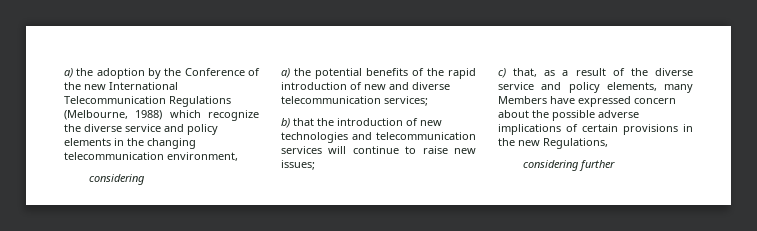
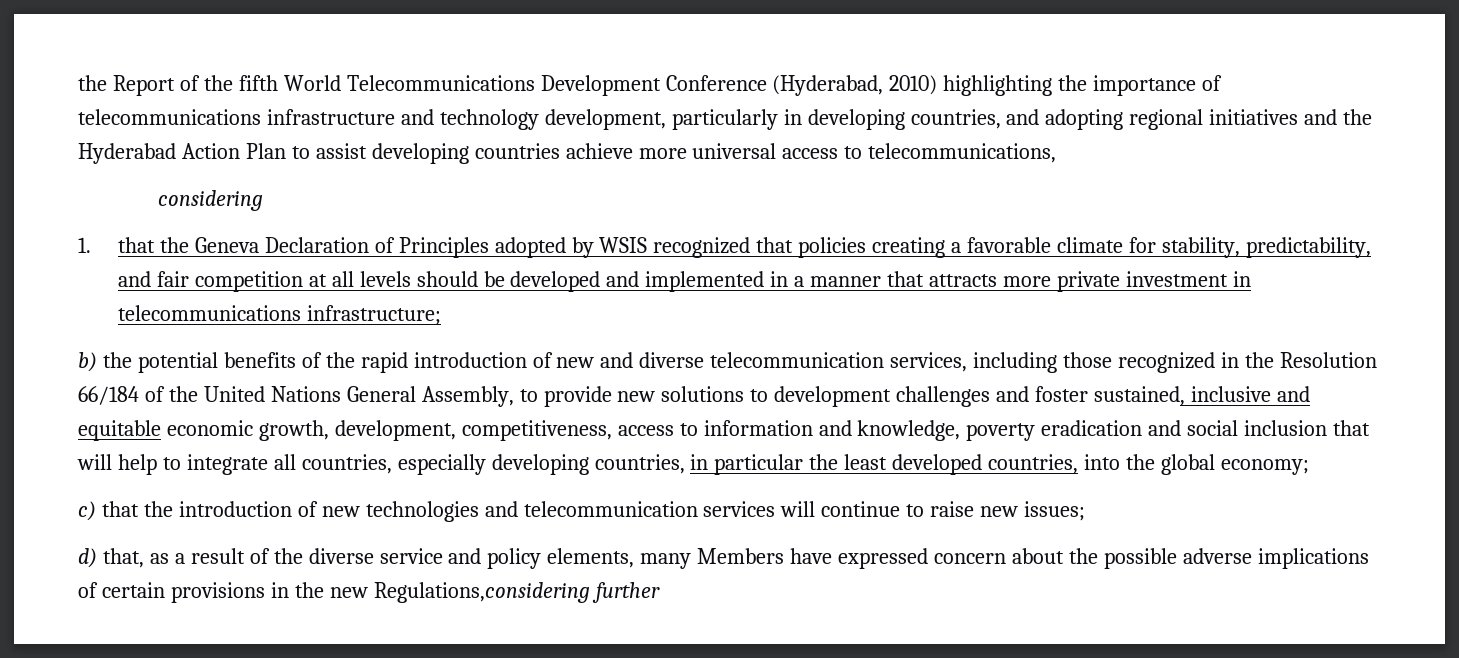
[64,68,260,79] [64,82,178,90] [64,96,231,107] [64,110,259,121] [64,124,218,135] [64,138,196,149] [64,152,238,161] [89,174,146,185] [281,68,290,78] a) the adoption by the Conference of the new International Telecommunication Regulations (Melbourne, 1988) which recognize the diverse service and policy elements in the changing telecommunication environment, // considering // a) -> [78,75,1223,96] [78,109,1373,130] [78,143,1057,164] [157,190,263,211] [78,237,1371,258] [117,271,1251,292] [117,305,441,325] [78,352,97,372] the Report of the fifth World Telecommunications Development Conference (Hyderabad, 2010) highlighting the importance of telecommunications infrastructure and technology development, particularly in developing countries, and adopting regional initiatives and the Hyderabad Action Plan to assist developing countries achieve more universal access to telecommunications, // considering // 1. that the Geneva Declaration of Principles adopted by WSIS recognized that policies creating a favorable climate for stability, predictability, and fair competition at all levels should be developed and implemented in a manner that attracts more private investment in telecommunications infrastructure; // b)
[384,96,428,106] [281,118,290,128] services; // b) -> [890,352,1377,373] [78,386,1310,407] [78,420,1371,441] [77,454,1309,475] [78,501,96,521] services, including those recognized in the Resolution 66/184 of the United Nations General Assembly, to provide new solutions to development challenges and foster sustained, inclusive and equitable economic growth, development, competitiveness, access to information and knowledge, poverty eradication and social inclusion that will help to integrate all countries, especially developing countries, in particular the least developed countries, into the global economy; // c)
[498,68,506,78] c) -> [78,548,97,568] d)
[543,138,608,149] [523,160,580,171] Regulations, // considering -> [373,582,590,603] Regulations,considering

